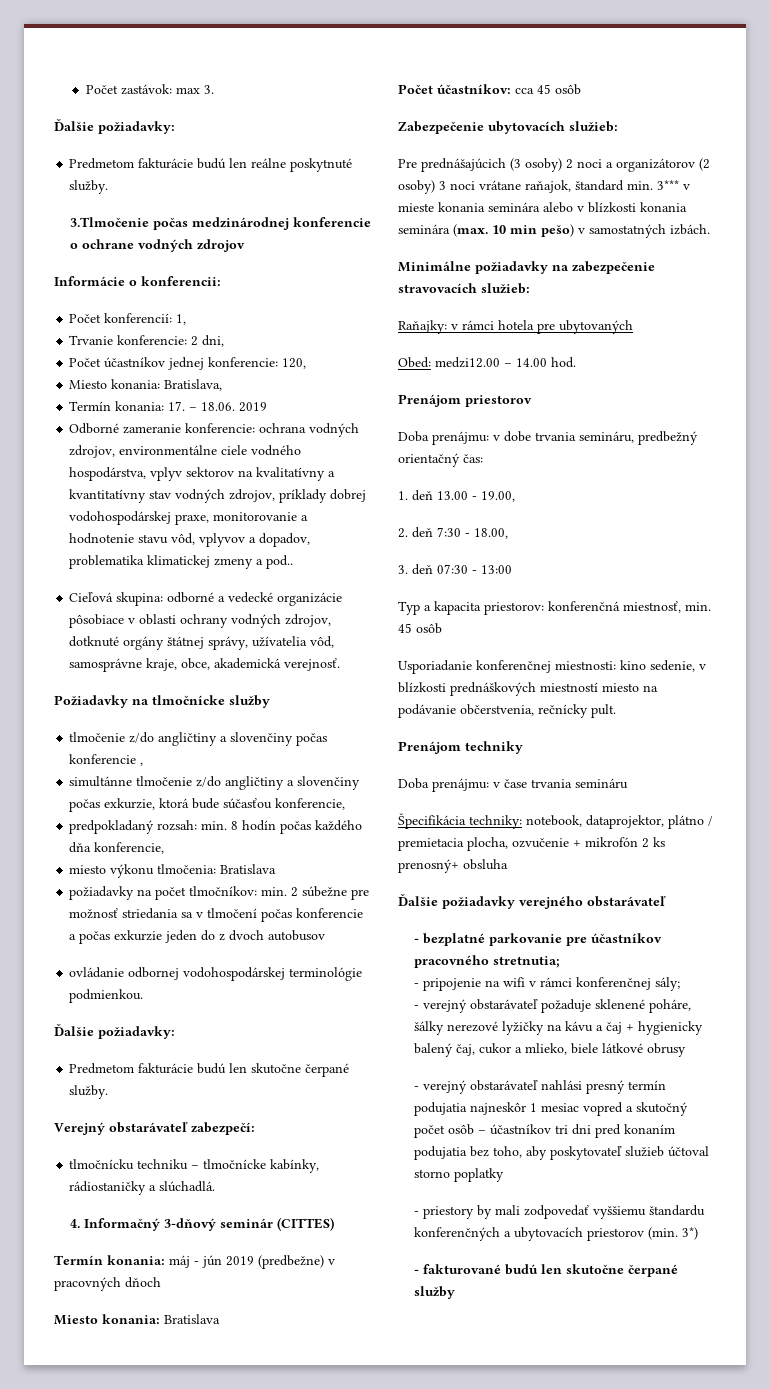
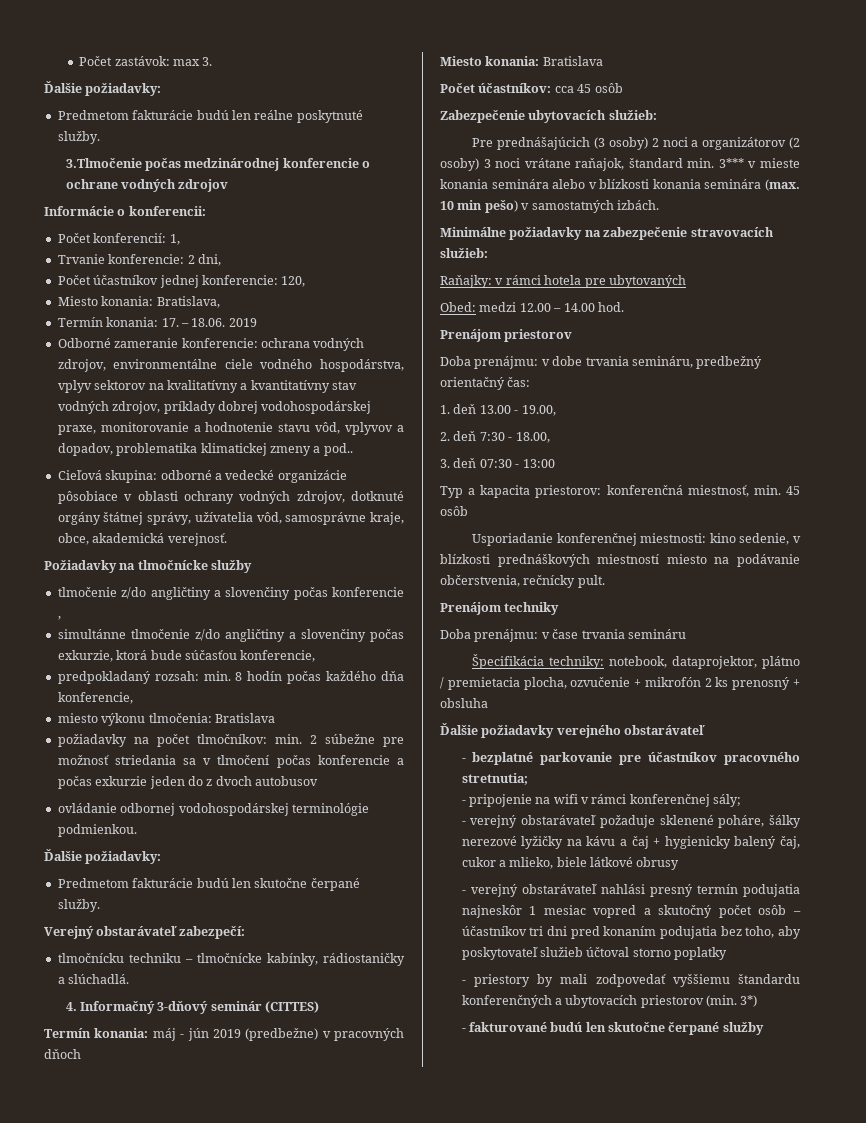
[435,357,500,368] medzi12.00 -> [479,302,551,312] medzi 12.00
[398,859,459,873] prenosný+ -> [732,677,800,690] prenosný +

